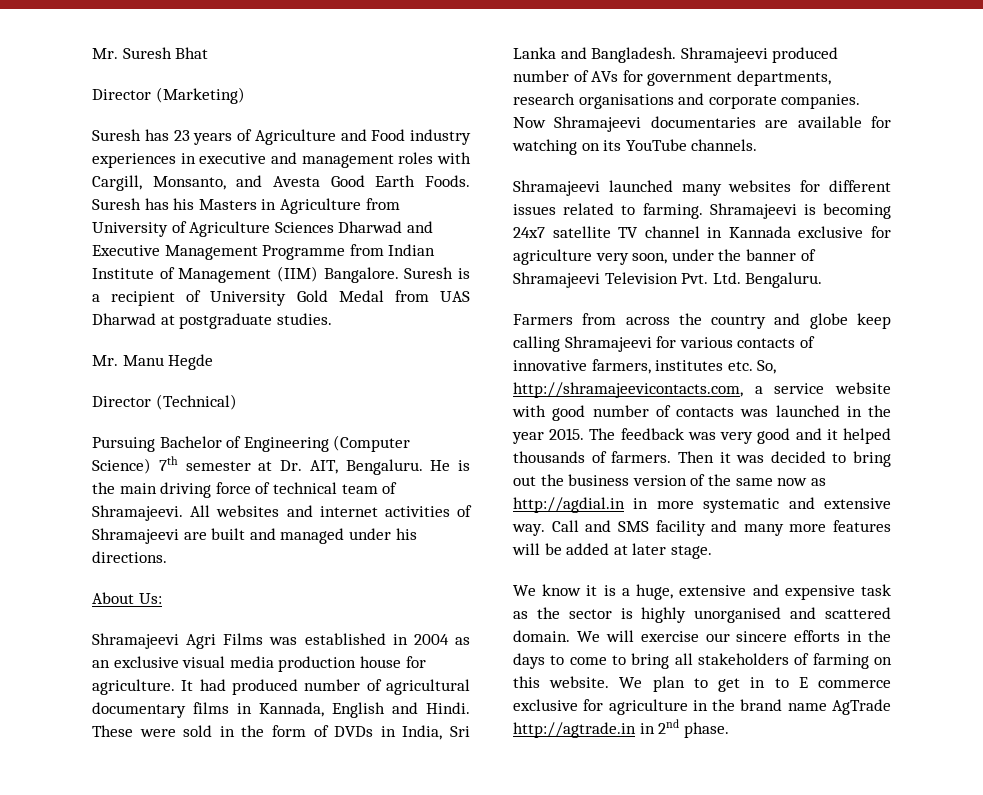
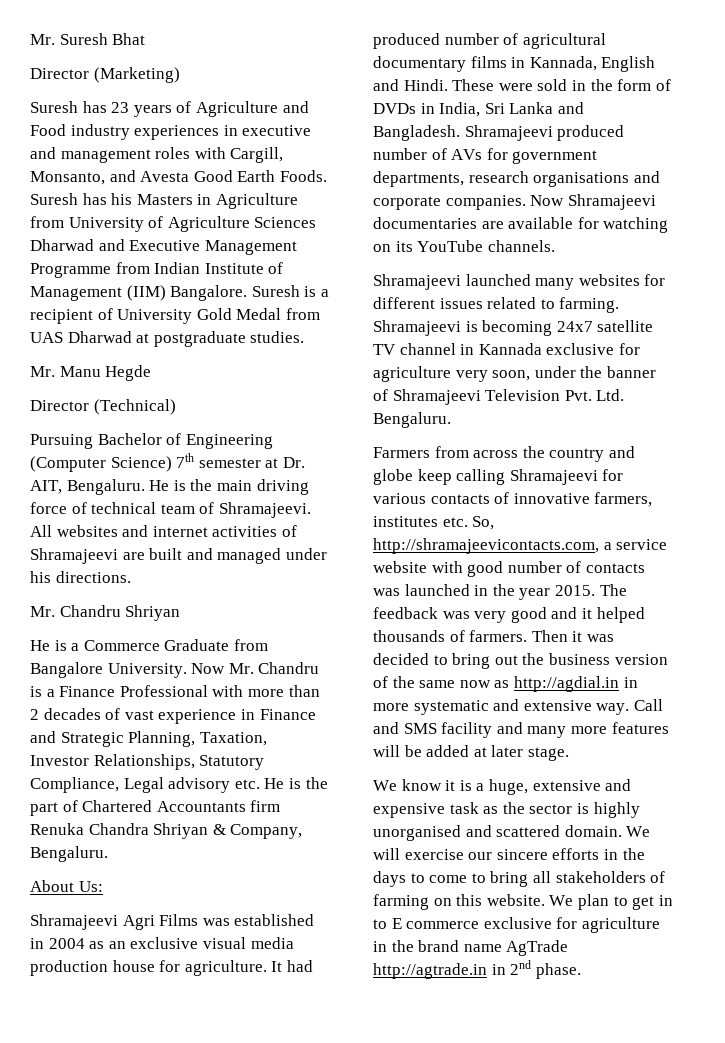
(167, 557) none -> [30,605,181,621] [30,639,268,651] [30,662,320,678] [30,685,320,697] [30,708,316,724] [30,731,267,747] [30,754,265,770] [30,777,328,793] [30,800,281,816] [30,823,303,839] [30,846,108,862] // Mr. Chandru Shriyan // He is a Commerce Graduate from Bangalore University. Now Mr. Chandru is a Finance Professional with more than 2 decades of vast experience in Finance and Strategic Planning, Taxation, Investor Relationships, Statutory Compliance, Legal advisory etc. He is the part of Chartered Accountants firm Renuka Chandra Shriyan & Company, Bengaluru.

